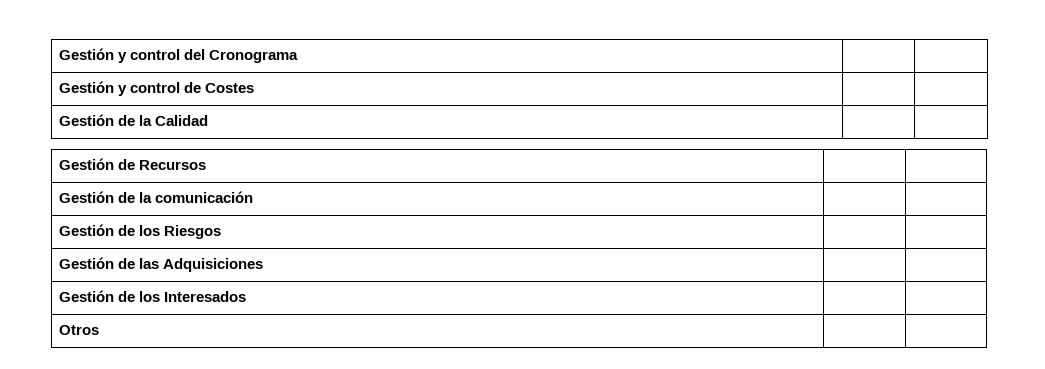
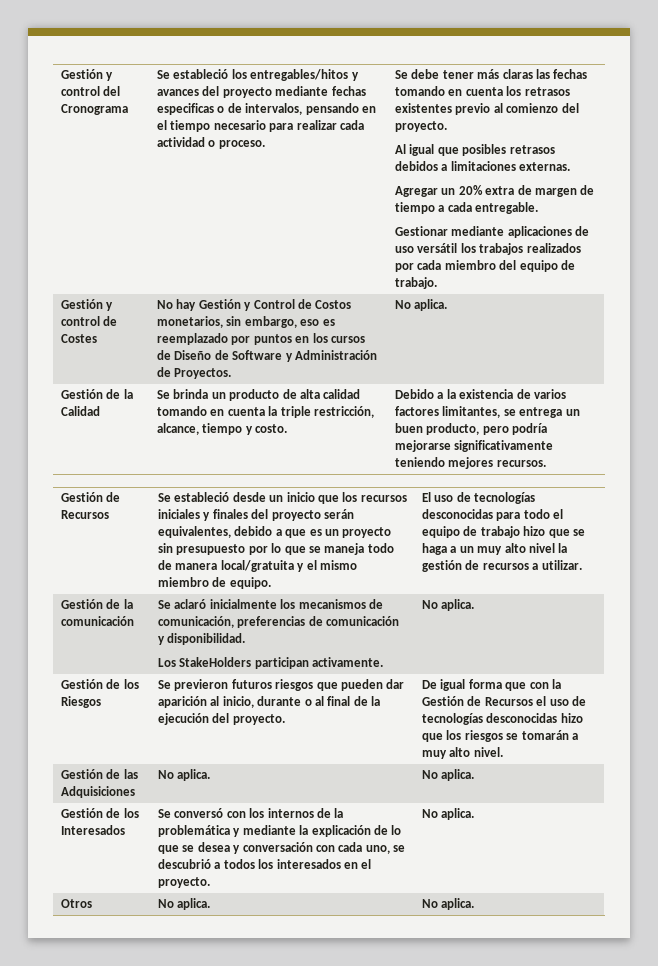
(298, 56) | -> [157,69,359,81] [157,86,366,98] [157,103,376,115] [157,120,364,132] [157,137,265,149] [395,69,588,79] [395,86,570,96] [395,103,579,115] [395,121,448,132] [395,144,555,156] [395,161,571,171] [395,185,595,197] [395,202,539,214] [395,226,590,238] [395,243,581,255] [395,260,575,272] [395,277,438,289] Se estableció los entregables/hitos y avances del proyecto mediante fechas especificas o de intervalos, pensando en el tiempo necesario para realizar cada actividad o proceso. | Se debe tener más claras las fechas tomando en cuenta los retrasos existentes previo al comienzo del proyecto. // Al igual que posibles retrasos debidos a limitaciones externas. // Agregar un 20% extra de margen de tiempo a cada entregable. // Gestionar mediante aplicaciones de uso versátil los trabajos realizados por cada miembro del equipo de trabajo.
[58,114,208,126] [58,158,206,170] [58,191,253,203] [58,224,221,239] | // Gestión de la Calidad | | // Gestión de Recursos | | // Gestión de la comunicación | | // Gestión de los Riesgos | | -> [157,299,352,311] [157,316,335,328] [157,333,365,345] [157,350,377,362] [157,367,232,379] [395,299,448,311] [61,389,133,399] [61,406,101,416] [157,389,361,401] [157,406,374,418] [157,423,288,435] [395,389,566,399] [395,406,580,418] [395,423,548,435] [395,440,554,452] [395,457,546,469] [61,492,121,502] [61,510,110,519] [158,492,407,504] [158,509,354,521] [158,526,392,538] [158,543,394,555] [158,560,357,572] [158,577,271,589] [422,492,536,504] [422,509,564,521] [422,526,585,538] [422,543,568,555] [422,560,582,572] [61,599,133,609] [61,616,135,626] [158,599,383,609] [158,616,400,628] [158,633,246,645] [158,657,384,669] [422,599,475,611] [61,679,139,689] [61,696,102,708] [158,679,405,691] [158,696,381,708] [158,713,285,725] [422,679,561,691] [422,696,586,706] [422,713,583,725] [422,730,578,742] [422,747,503,759] No hay Gestión y Control de Costos monetarios, sin embargo, eso es reemplazado por puntos en los cursos de Diseño de Software y Administración de Proyectos. | No aplica. // Gestión de la Calidad | Se brinda un producto de alta calidad tomando en cuenta la triple restricción, alcance, tiempo y costo. | Debido a la existencia de varios factores limitantes, se entrega un buen producto, pero podría mejorarse significativamente teniendo mejores recursos. // Gestión de Recursos | Se estableció desde un inicio que los recursos iniciales y finales del proyecto serán equivalentes, debido a que es un proyecto sin presupuesto por lo que se maneja todo de manera local/gratuita y el mismo miembro de equipo. | El uso de tecnologías desconocidas para todo el equipo de trabajo hizo que se haga a un muy alto nivel la gestión de recursos a utilizar. // Gestión de la comunicación | Se aclaró inicialmente los mecanismos de comunicación, preferencias de comunicación y disponibilidad. // Los StakeHolders participan activamente. | No aplica. // Gestión de los Riesgos | Se previeron futuros riesgos que pueden dar aparición al inicio, durante o al final de la ejecución del proyecto. | De igual forma que con la Gestión de Recursos el uso de tecnologías desconocidas hizo que los riesgos se tomarán a muy alto nivel.
(263, 265) | -> [158,769,211,781] [422,769,475,781] No aplica. | No aplica.
[58,325,99,335] | // Otros | | -> [158,808,344,818] [158,825,402,837] [158,842,406,854] [158,859,372,869] [158,877,211,888] [422,808,475,820] [61,899,93,908] [158,898,211,910] [422,898,475,910] Se conversó con los internos de la problemática y mediante la explicación de lo que se desea y conversación con cada uno, se descubrió a todos los interesados en el proyecto. | No aplica. // Otros | No aplica. | No aplica.

